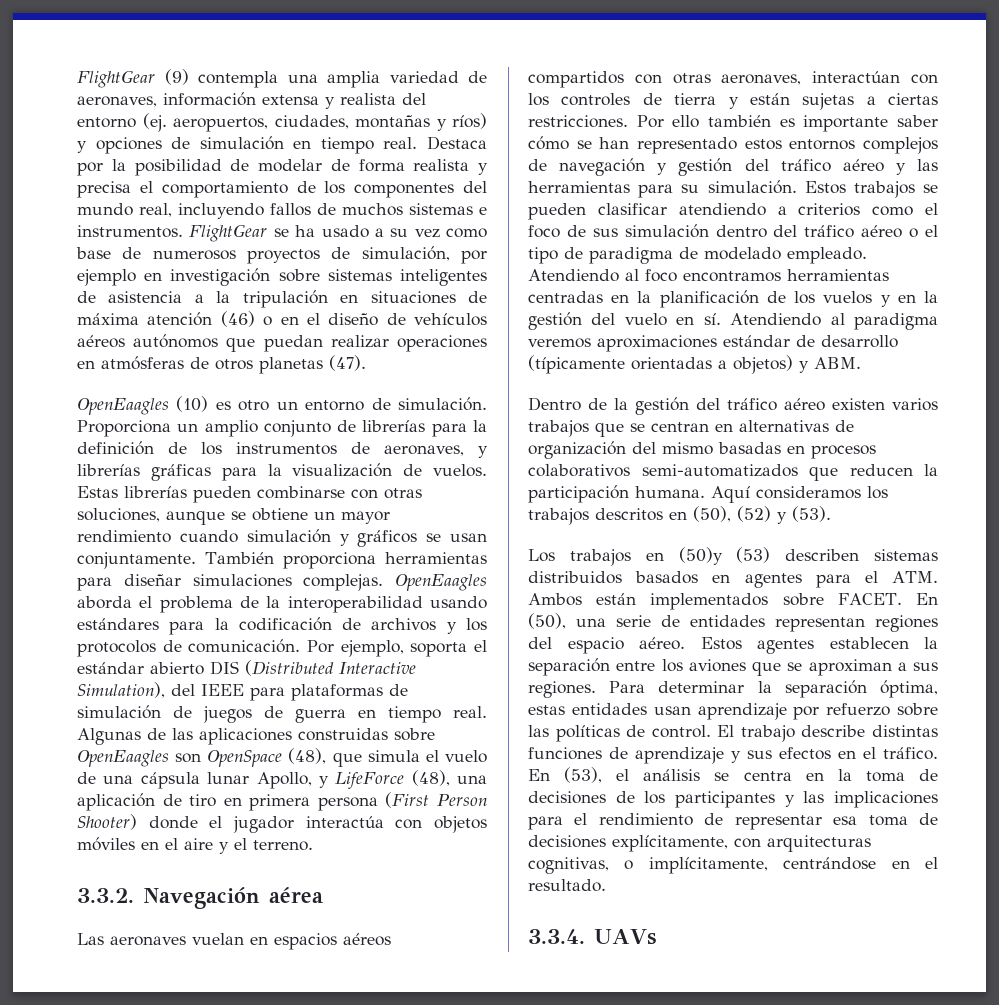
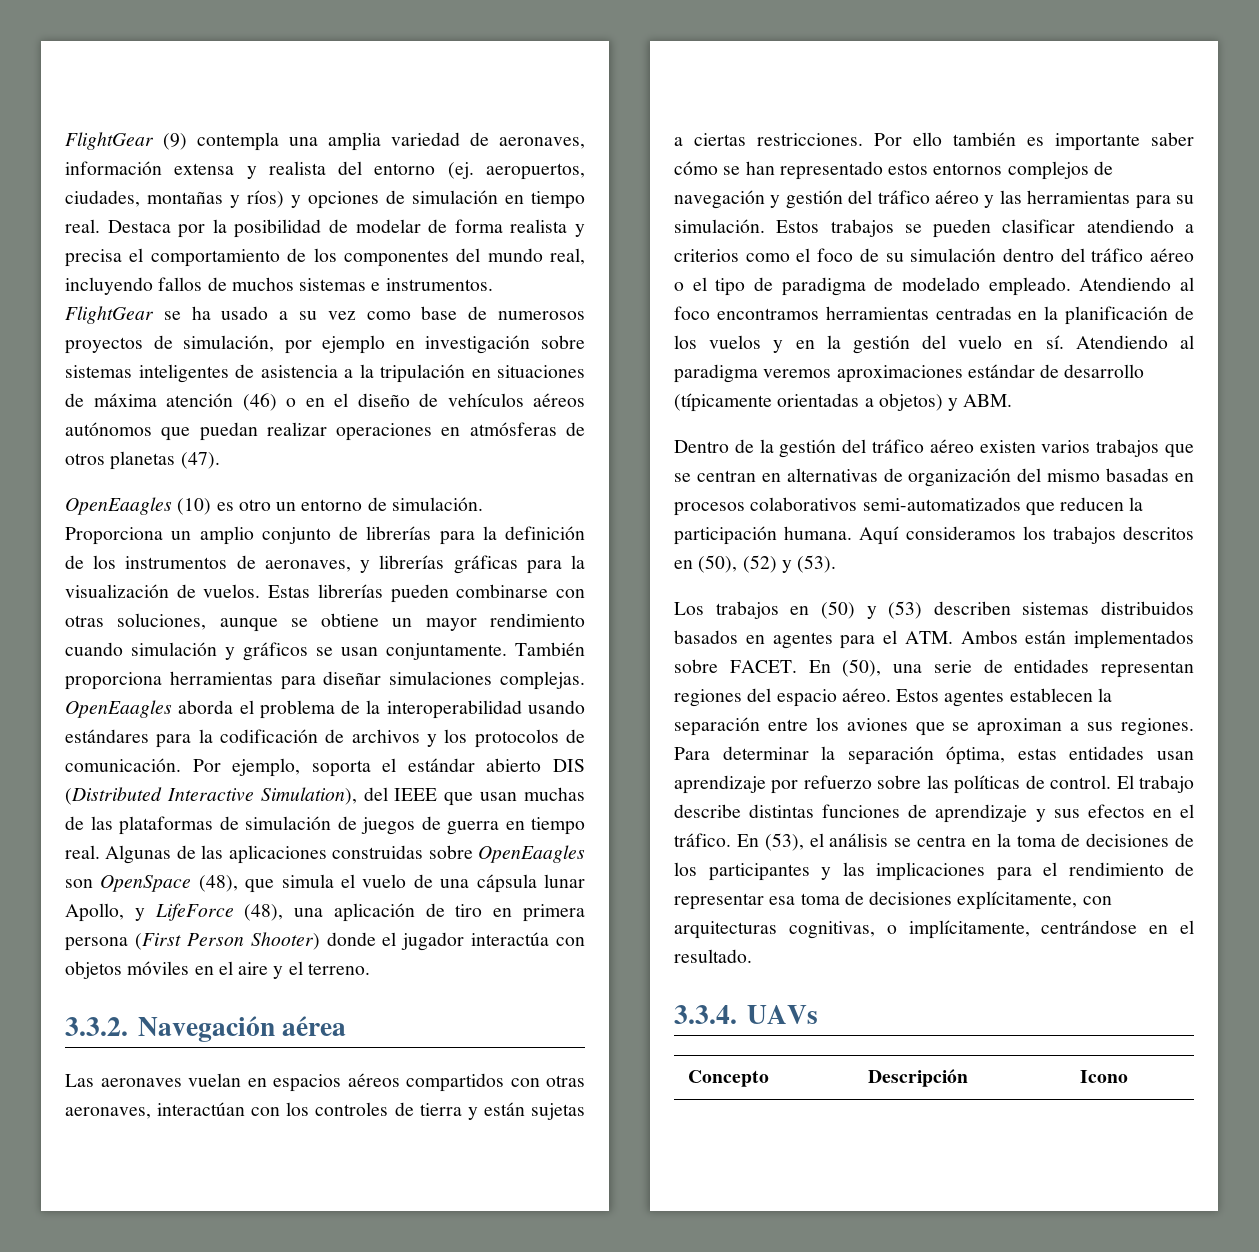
[250,687,285,701] para -> [444,787,585,806] [65,816,113,830] que usan muchas de las
[592,228,618,237] sus -> [885,253,904,262] su
[678,547,723,565] (50)y -> [820,601,877,619] (50) y
(656, 937) none -> [688,1070,770,1087] [868,1069,969,1087] [1080,1070,1129,1083] // Concepto | Descripción | Icono

